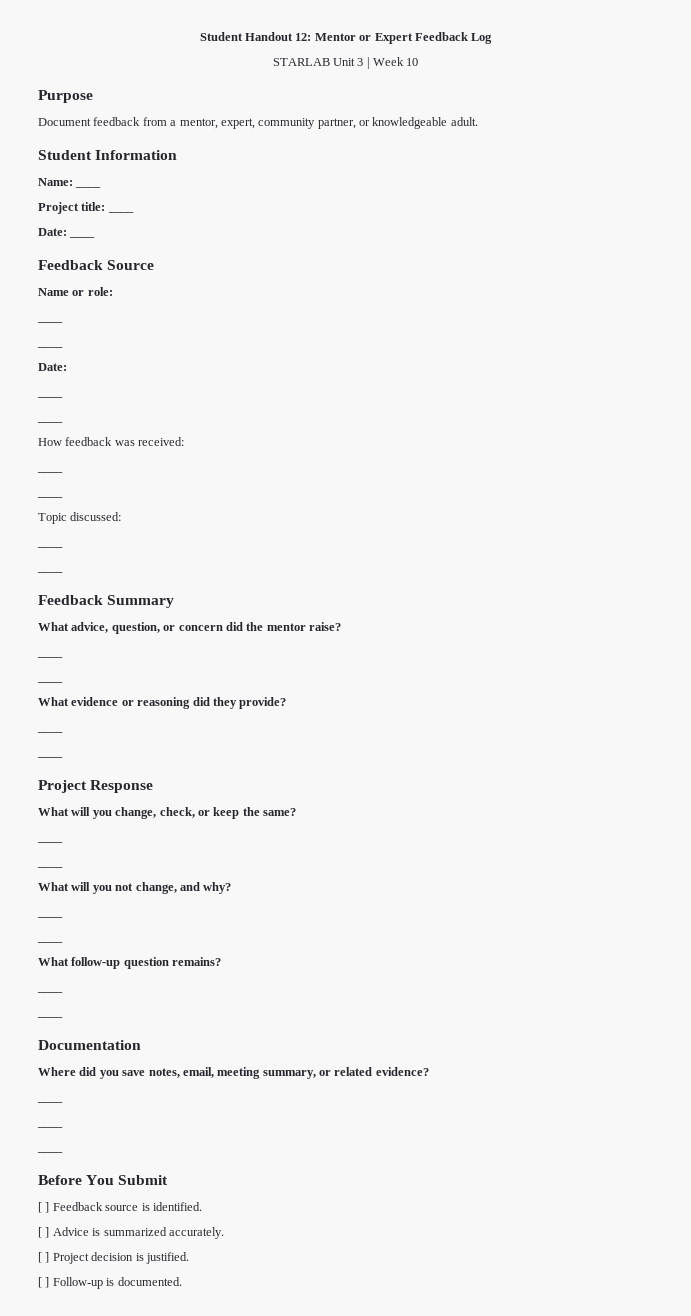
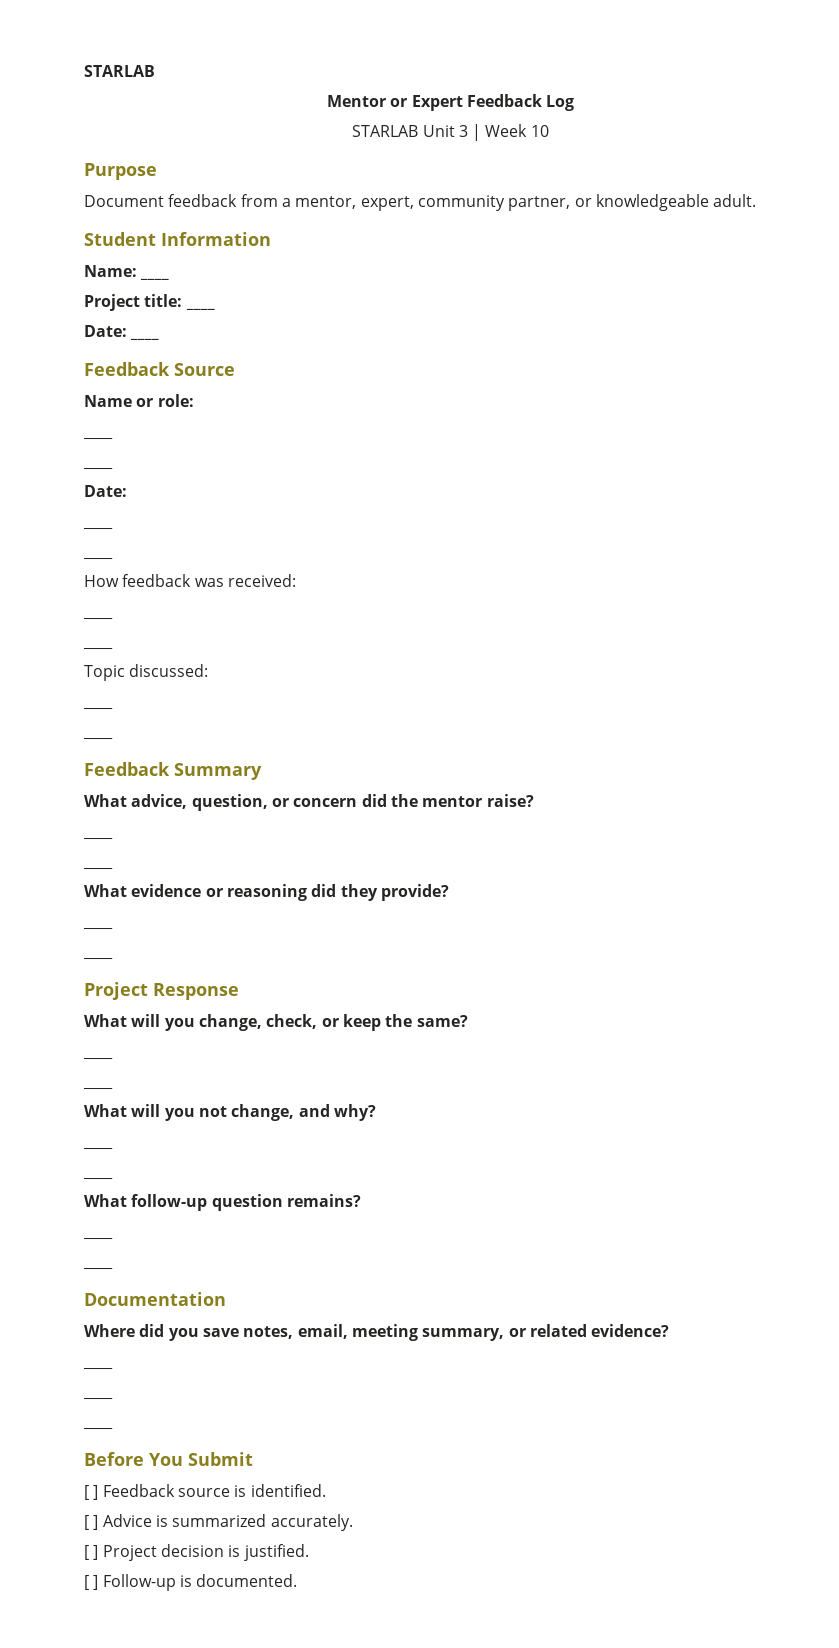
[199,32,312,41] Student Handout 12: -> [84,65,155,77] STARLAB //

